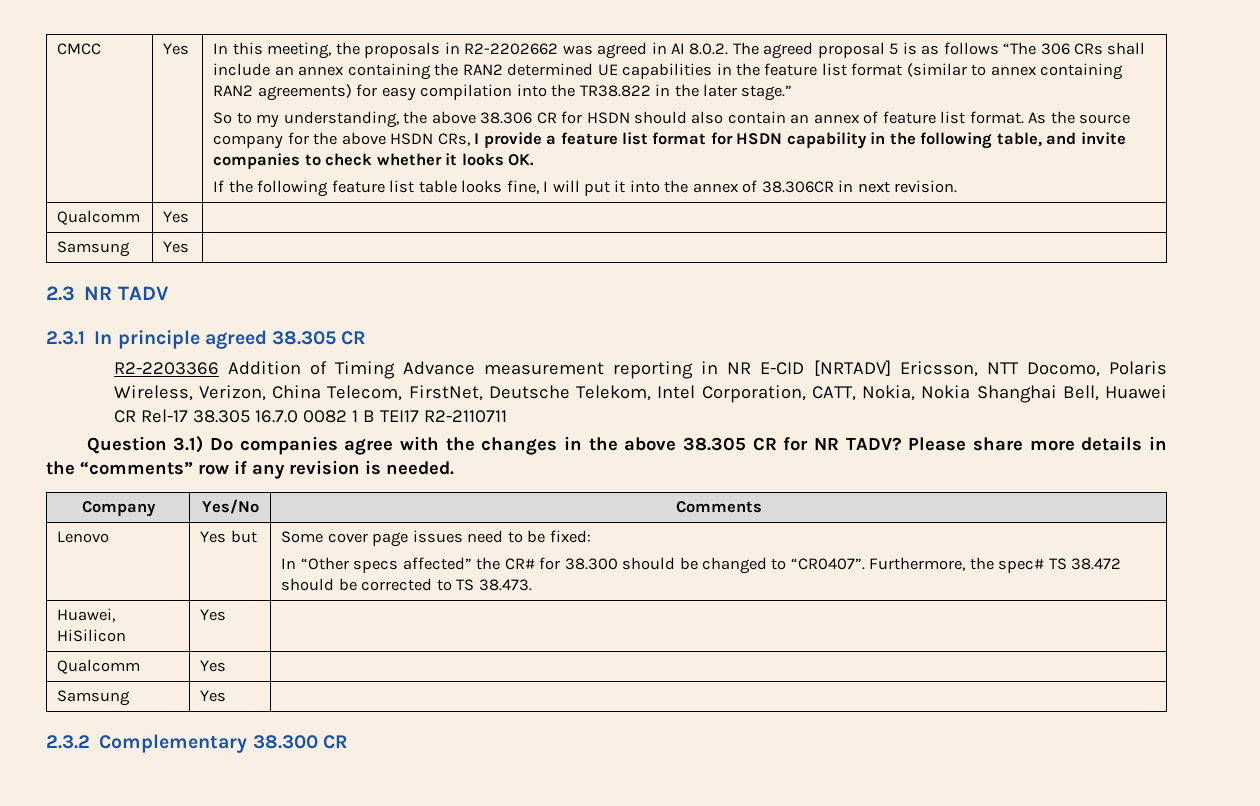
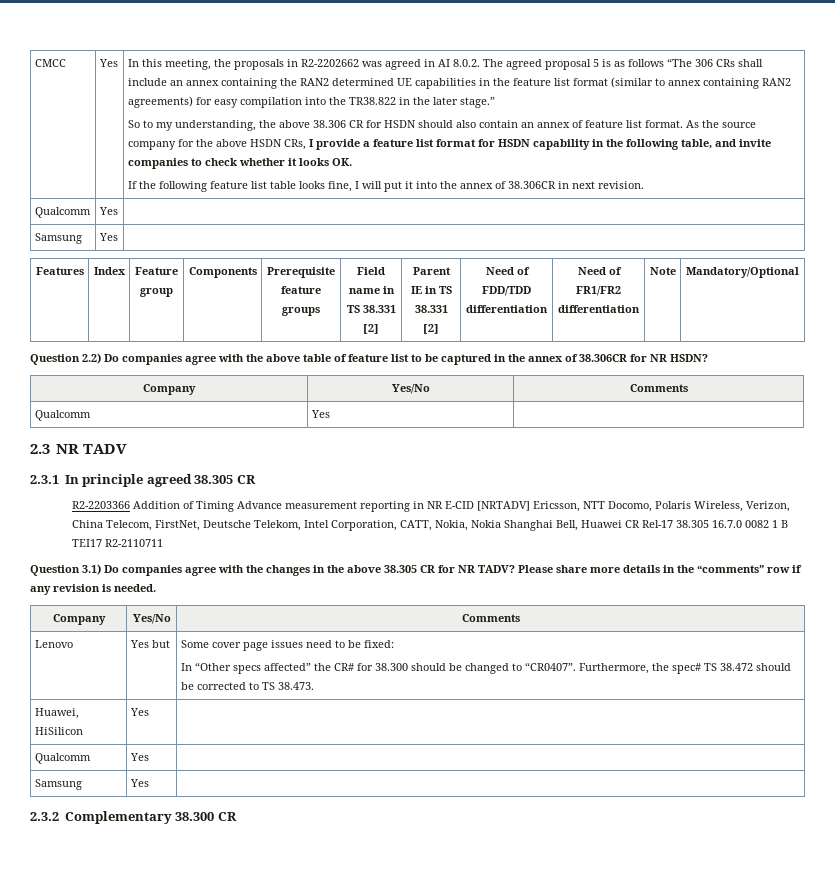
(190, 247) none -> [35,267,84,275] [93,267,126,275] [135,267,178,275] [140,288,173,297] [188,267,257,278] [267,267,335,278] [281,286,321,294] [282,307,320,316] [357,267,385,275] [348,286,395,294] [346,305,396,313] [363,324,379,334] [412,267,451,275] [410,286,452,294] [414,305,448,313] [423,324,439,334] [485,267,530,275] [482,286,531,296] [466,305,548,313] [577,267,622,275] [576,286,621,296] [558,305,640,313] [649,267,676,275] [686,267,799,278] [30,353,708,365] [143,384,196,395] [391,384,430,394] [629,384,688,392] [34,410,91,421] [310,410,330,418] // Features | Index | Feature group | Components | Prerequisite feature groups | Field name in TS 38.331 [2] | Parent IE in TS 38.331 [2] | Need of FDD/TDD differentiation | Need of FR1/FR2 differentiation | Note | Mandatory/Optional // Question 2.2) Do companies agree with the above table of feature list to be captured in the annex of 38.306CR for NR HSDN? // Company | Yes/No | Comments // Qualcomm | Yes |

